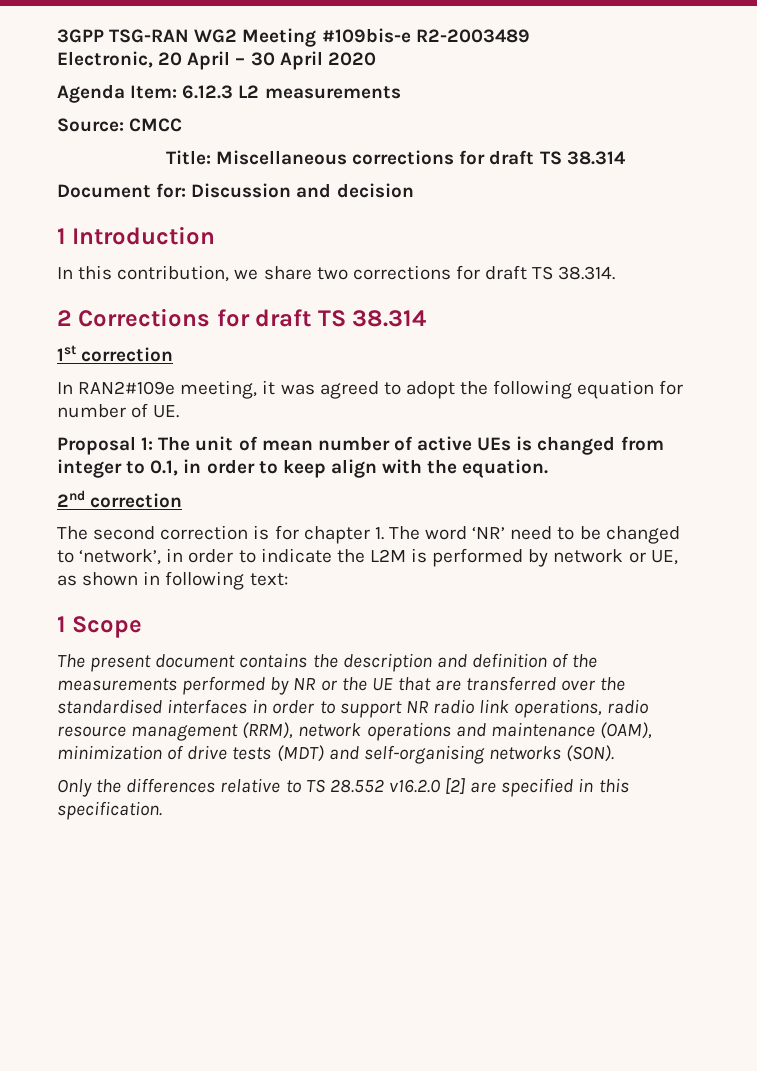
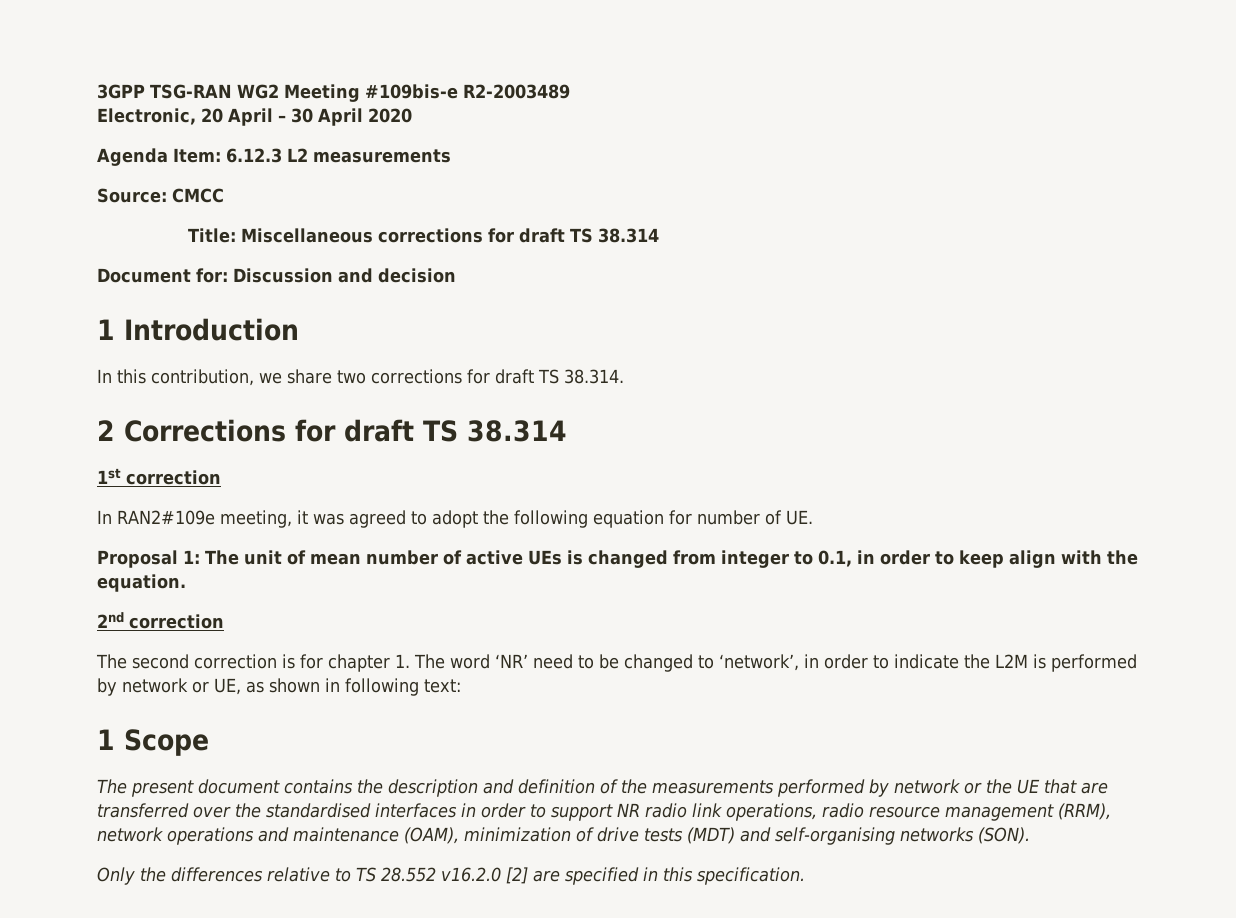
[293,678,317,690] NR -> [894,779,960,794] network

